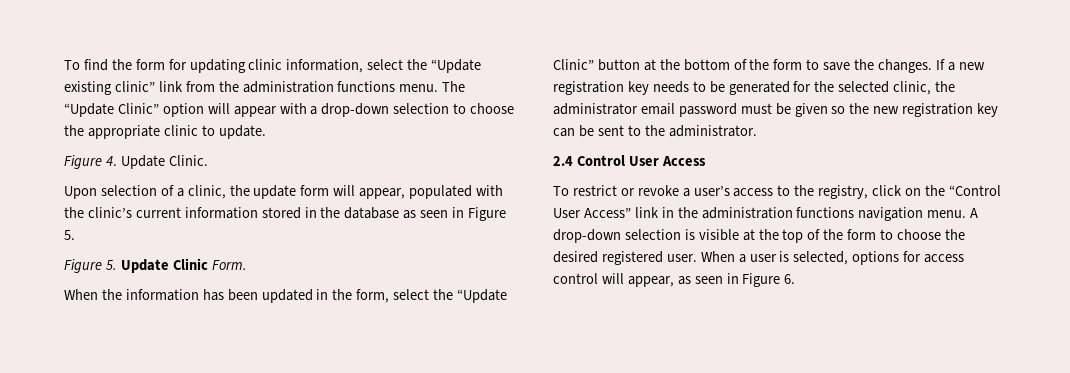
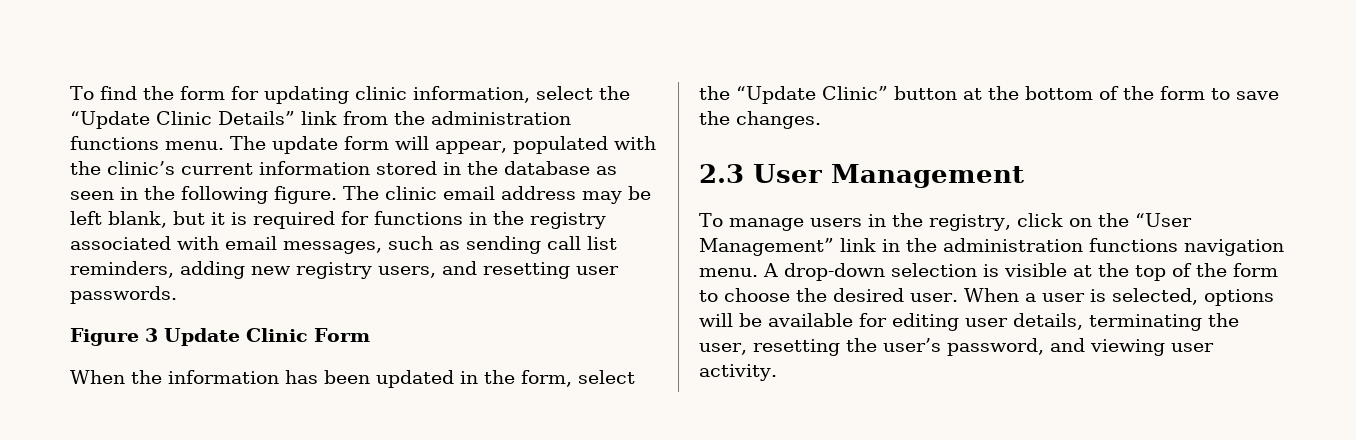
[64,81,155,95] existing clinic” -> [156,111,295,125] Clinic Details”
[64,103,515,117] [64,125,266,139] [64,155,208,169] [64,185,250,199] “Update Clinic” option will appear with a drop-down selection to choose the appropriate clinic to update. // Figure 4. Update Clinic. // Upon selection of a clinic, the -> (266, 143) none
[468,207,507,221] [64,230,75,240] [64,259,117,273] Figure 5. // Figure 5. -> [144,186,651,204] [70,211,606,229] [70,236,617,254] [70,261,619,279] [70,286,177,304] [70,328,158,346] the following figure. The clinic email address may be left blank, but it is required for functions in the registry associated with email messages, such as sending call list reminders, adding new registry users, and resetting user passwords. // Figure 3
[211,260,247,270] Form. -> [314,328,370,342] Form
[935,59,985,71] [553,81,956,95] [553,103,999,117] [553,125,757,137] [553,155,706,166] [553,185,791,197] If a new registration key needs to be generated for the selected clinic, the administrator email password must be given so the new registration key can be sent to the administrator. // 2.4 Control User Access // To restrict or revoke a user’s access to -> [699,164,1024,188] [699,213,886,231] // 2.3 User Management // To manage users in
[948,185,1001,196] [553,208,631,218] “Control User Access” -> [1134,213,1192,227] [699,238,834,256] “User Management”
[601,251,663,265] registered -> (904, 295) none
[903,251,965,263] [553,273,796,287] for access control will appear, as seen in Figure 6. -> [699,313,1239,331] [699,338,1214,356] [699,364,777,381] will be available for editing user details, terminating the user, resetting the user’s password, and viewing user activity.

